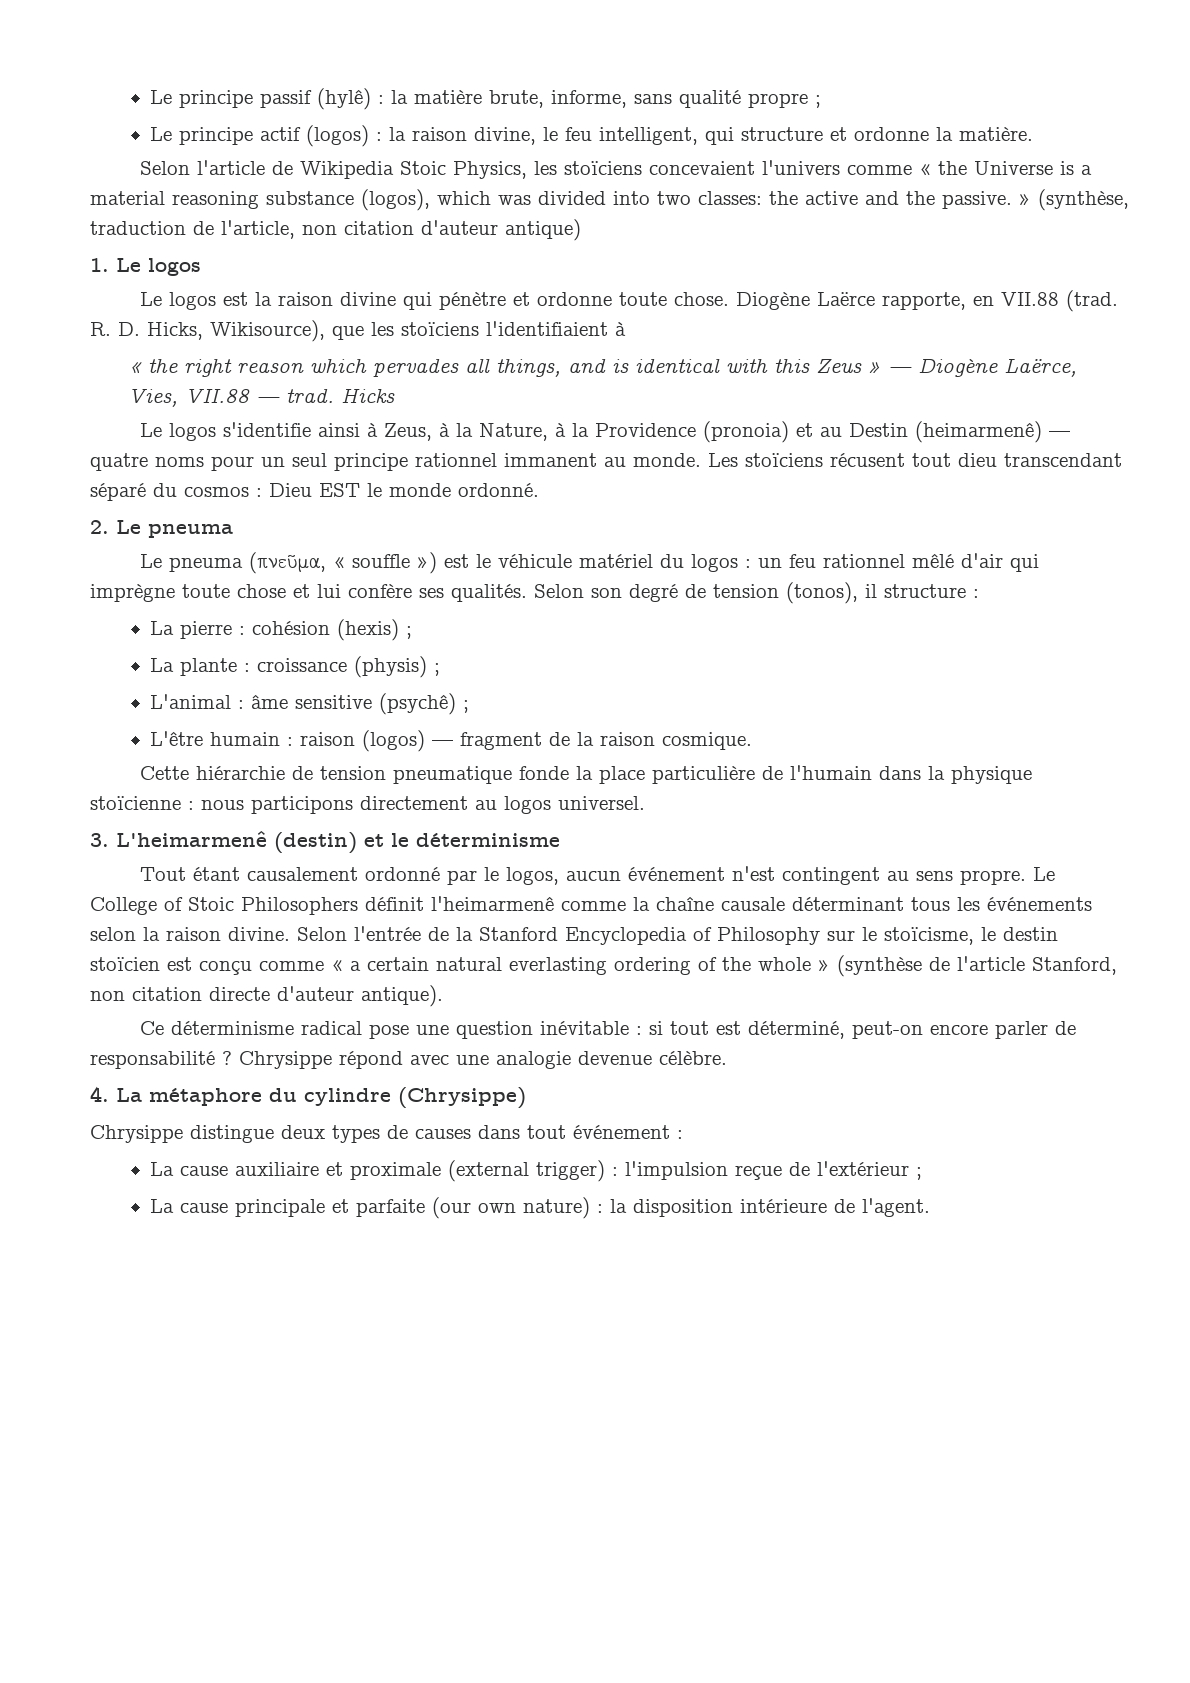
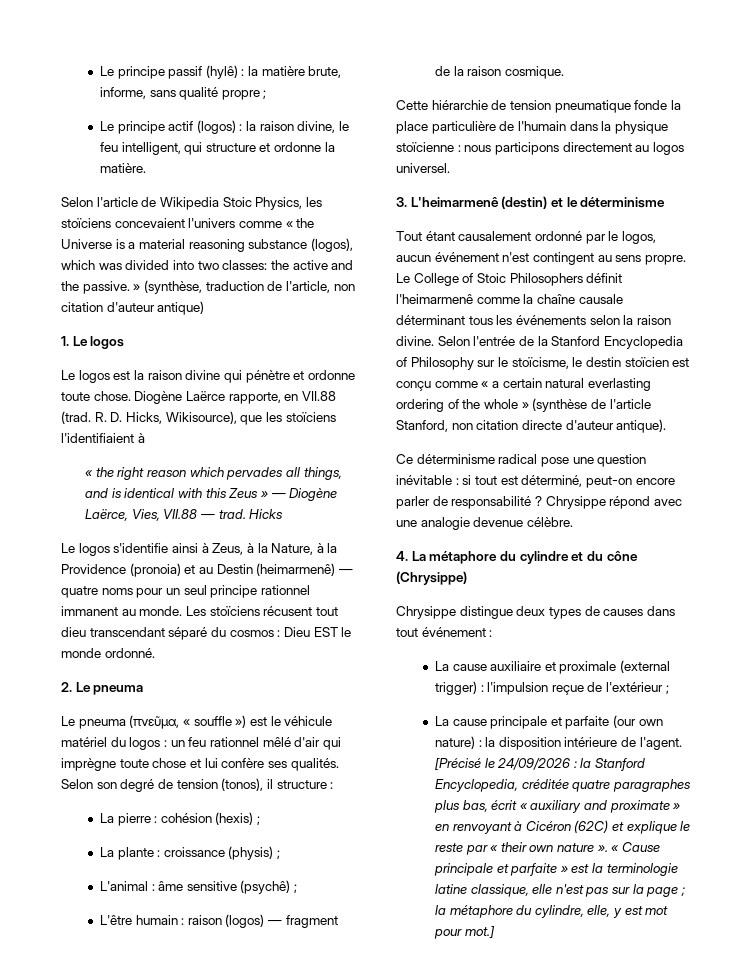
(391, 1097) none -> [571,551,638,561] et du cône
(931, 1207) none -> [434,758,646,771] [434,779,691,792] [433,800,681,813] [434,820,691,834] [434,842,661,855] [433,863,678,876] [434,884,686,897] [434,905,669,918] [433,926,495,939] [Précisé le 24/09/2026 : la Stanford Encyclopedia, créditée quatre paragraphes plus bas, écrit « auxiliary and proximate » en renvoyant à Cicéron (62C) et explique le reste par « their own nature ». « Cause principale et parfaite » est la terminologie latine classique, elle n'est pas sur la page ; la métaphore du cylindre, elle, y est mot pour mot.]

